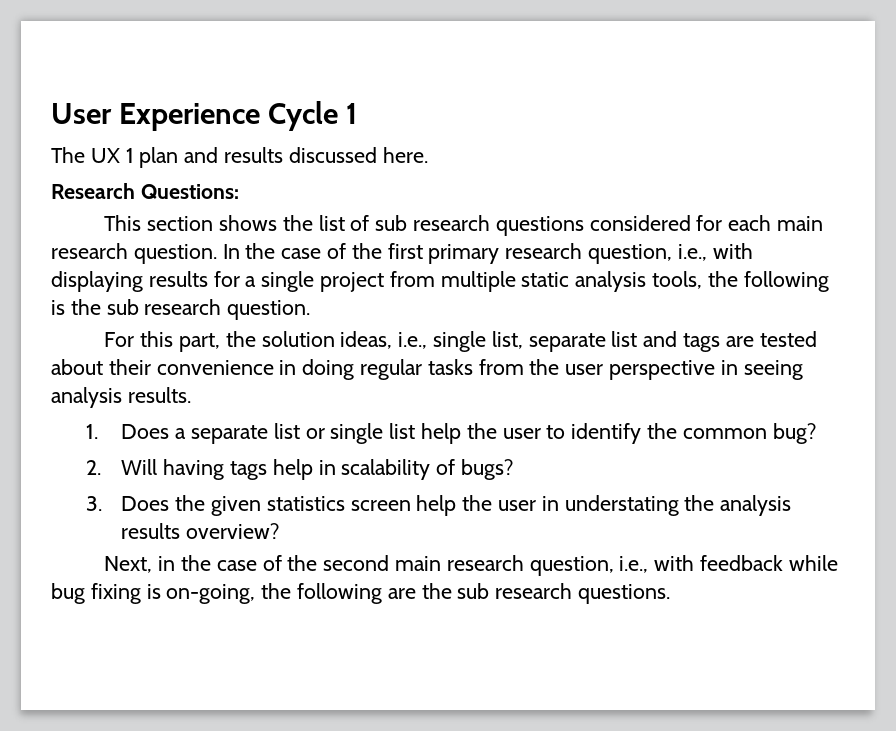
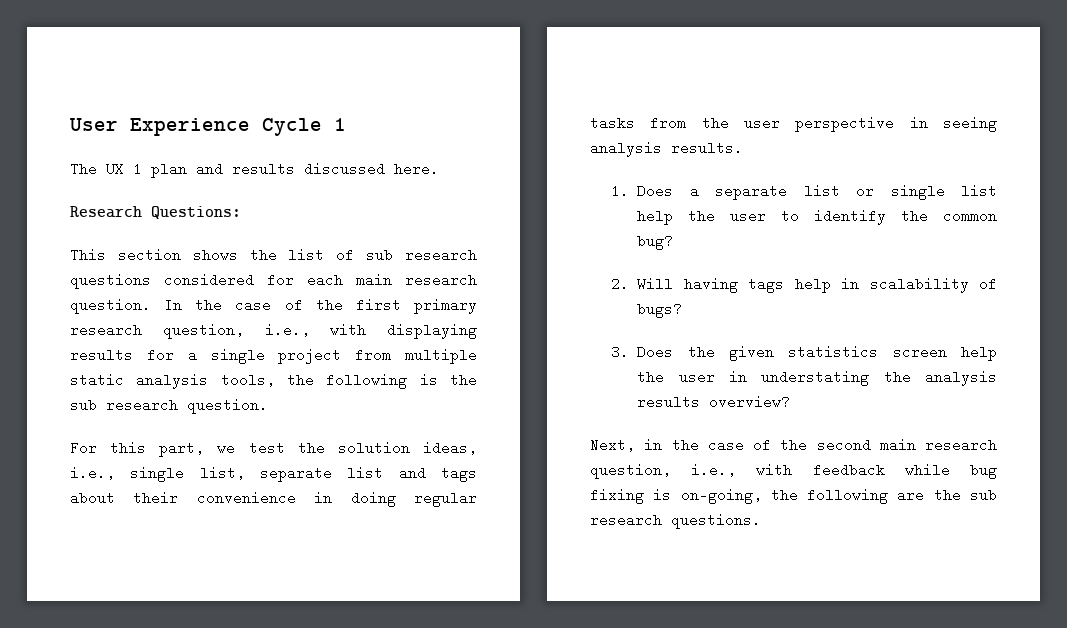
(220, 342) none -> [217,441,285,455] we test
[725,331,817,347] are tested -> (477, 474) none

